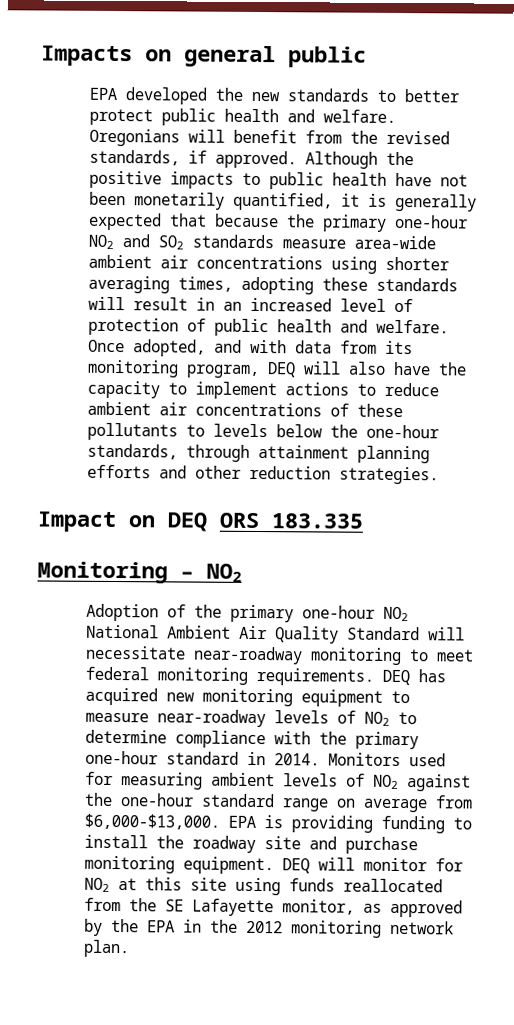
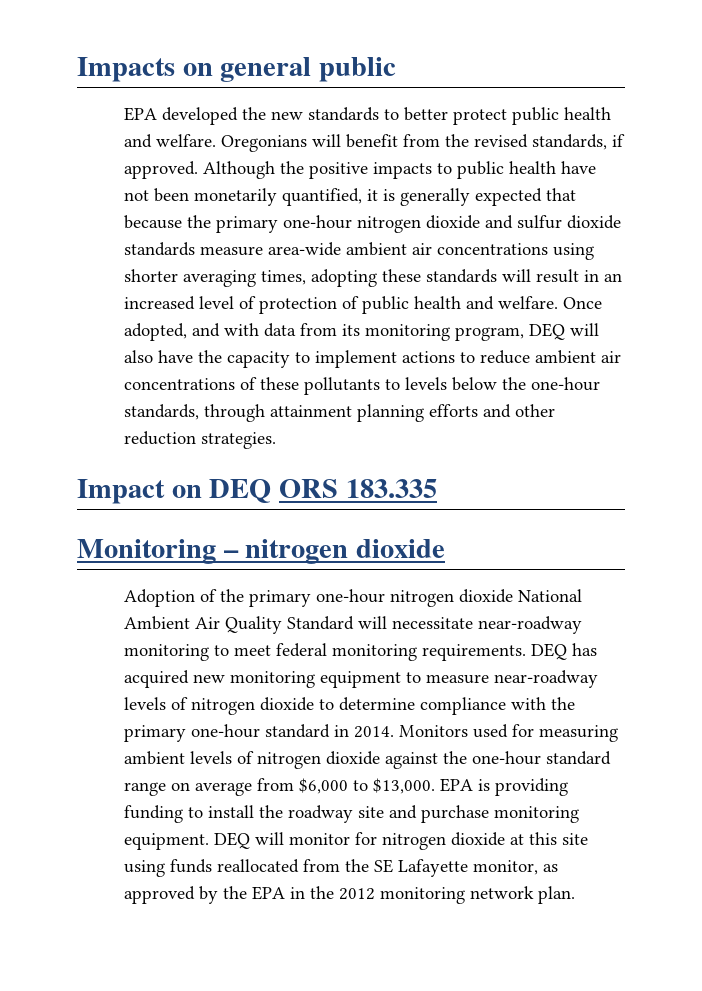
[87,234,184,250] NO2 and SO2 -> [357,215,622,233] nitrogen dioxide and sulfur dioxide
[206,563,242,582] NO2 -> [245,539,446,564] nitrogen dioxide
[382,606,409,622] NO2 -> [390,589,514,607] nitrogen dioxide
[363,711,390,726] NO2 -> [191,697,315,715] nitrogen dioxide
[372,774,399,789] NO2 -> [257,751,381,769] nitrogen dioxide
[83,813,220,830] $6,000-$13,000. -> [299,778,436,794] $6,000 to $13,000.
[83,877,110,892] NO2 -> [382,832,506,850] nitrogen dioxide

